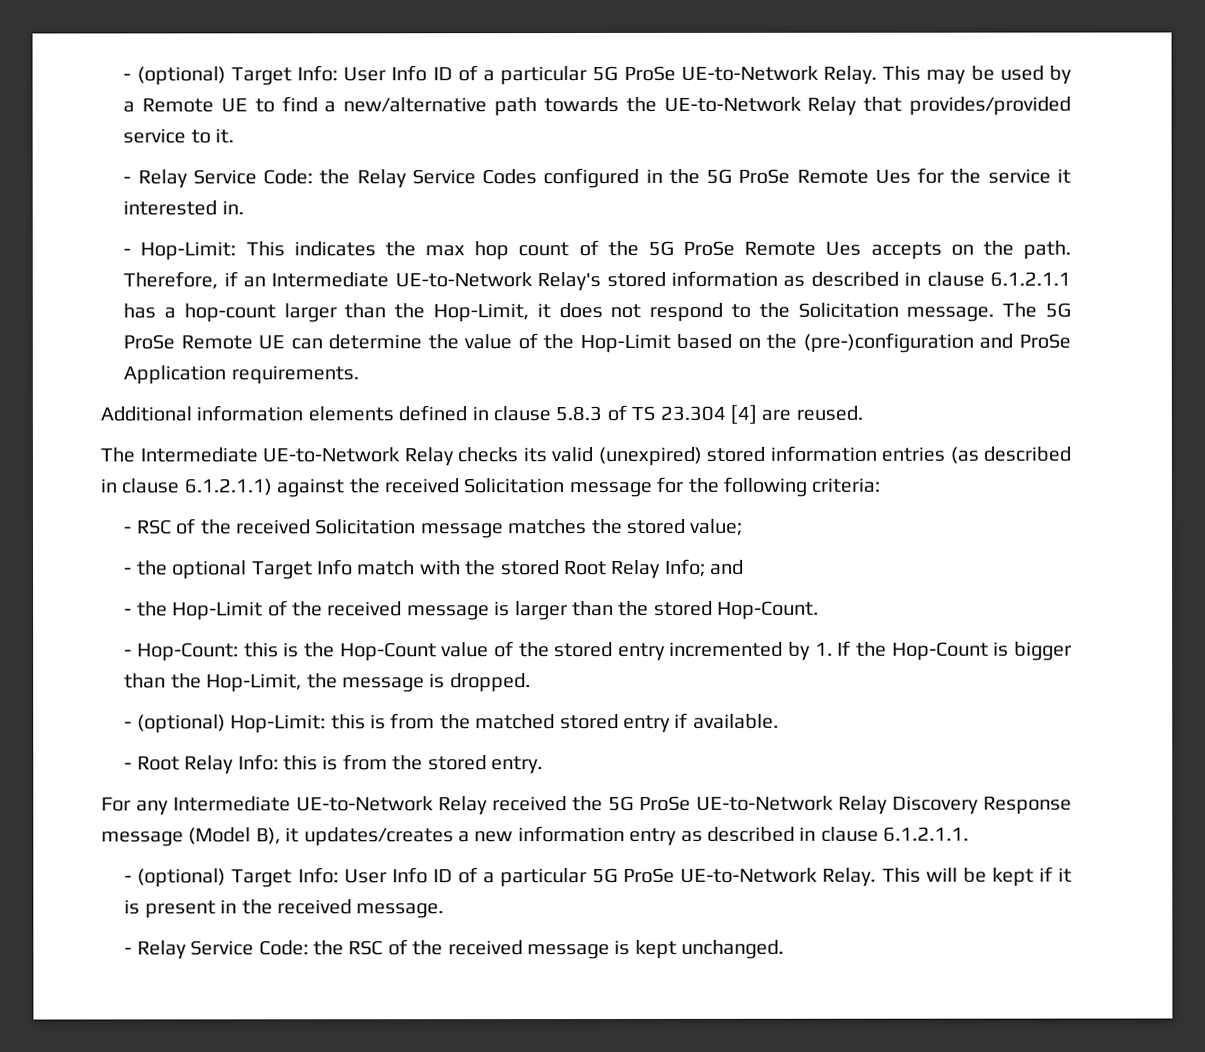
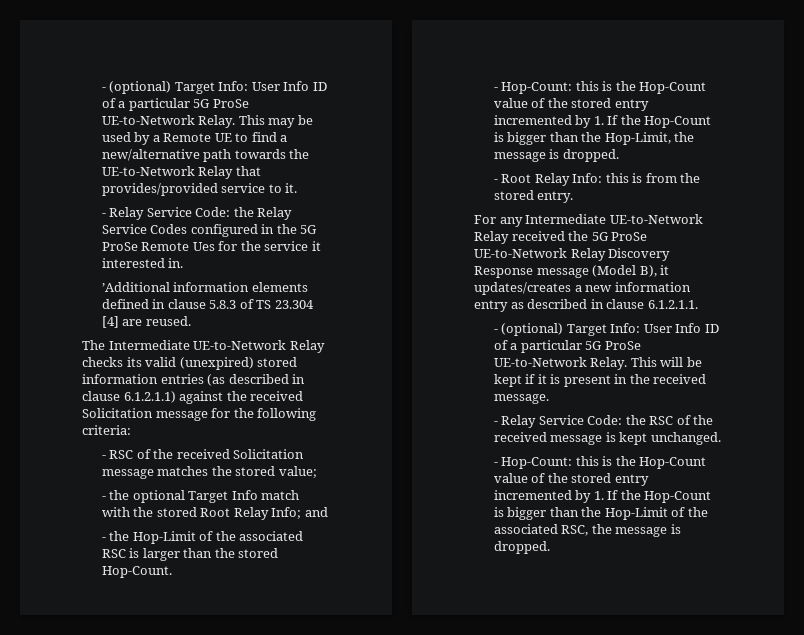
[123,240,1071,261] [123,270,1071,292] [123,302,1071,323] [123,332,1071,354] [123,365,359,385] [100,406,192,422] - Hop-Limit: This indicates the max hop count of the 5G ProSe Remote Ues accepts on the path. Therefore, if an Intermediate UE-to-Network Relay's stored information as described in clause 6.1.2.1.1 has a hop-count larger than the Hop-Limit, it does not respond to the Solicitation message. The 5G ProSe Remote UE can determine the value of the Hop-Limit based on the (pre-)configuration and ProSe Application requirements. // Additional -> [101,282,170,292] ’Additional
[327,601,490,621] received message -> [239,531,304,541] [101,549,126,558] associated RSC
[124,712,779,734] // - (optional) Hop-Limit: this is from the matched stored entry if available. -> (619, 155) none
(785, 949) none -> [493,456,707,469] [493,473,649,486] [493,490,712,503] [493,507,708,520] [493,524,681,537] [493,541,550,554] // - Hop-Count: this is the Hop-Count value of the stored entry incremented by 1. If the Hop-Count is bigger than the Hop-Limit of the associated RSC, the message is dropped.

